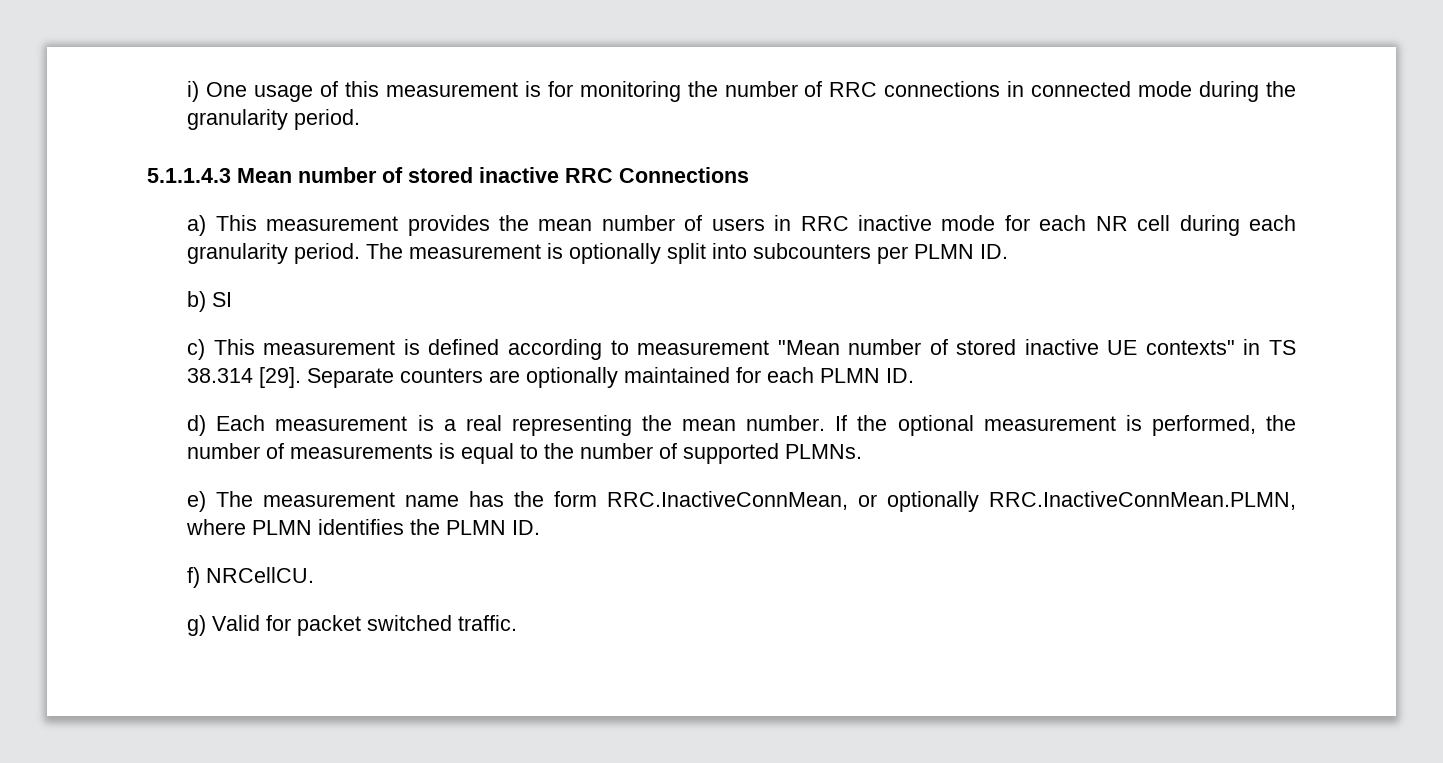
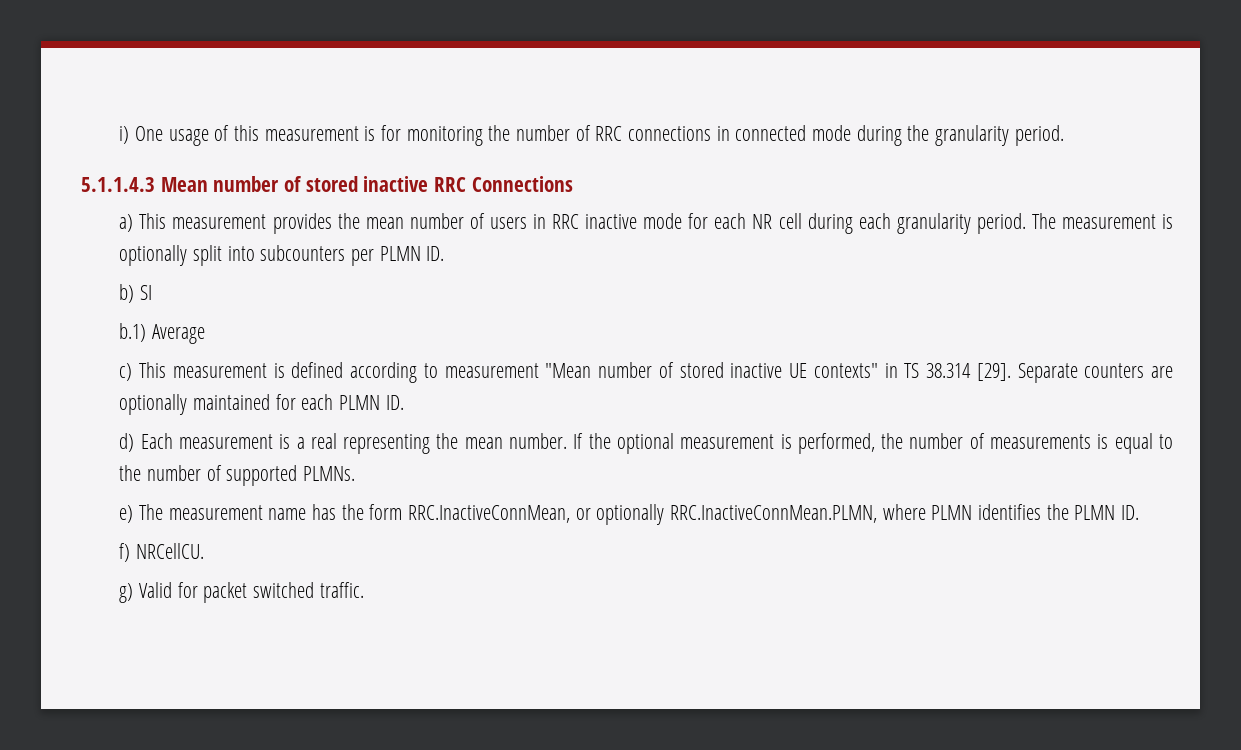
(233, 299) none -> [119,323,206,344] // b.1) Average

